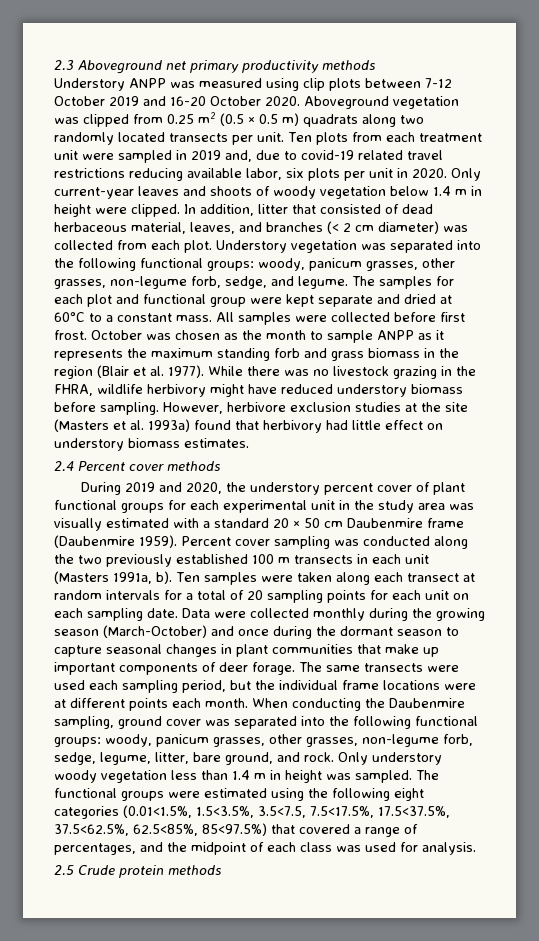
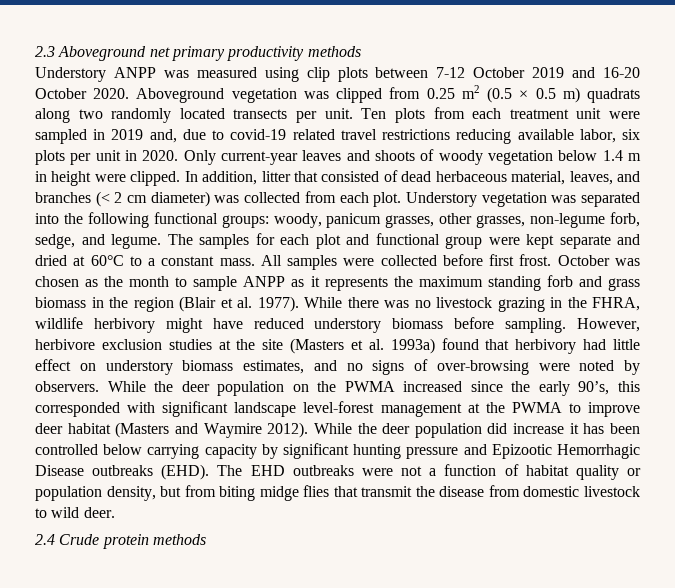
[184,438,249,448] [54,461,220,472] [81,482,466,495] [54,500,474,513] [54,518,464,531] [54,535,468,549] [54,554,429,567] [54,571,475,585] [54,590,469,603] [54,608,485,621] [54,625,459,639] [54,644,439,657] [54,662,459,675] [54,680,476,693] [54,698,465,711] [54,716,478,729] [54,734,473,747] [54,752,442,765] [54,770,439,783] [54,788,424,801] [54,805,450,819] [54,823,418,837] [54,842,476,855] [54,865,74,876] estimates. // 2.4 Percent cover methods // During 2019 and 2020, the understory percent cover of plant functional groups for each experimental unit in the study area was visually estimated with a standard 20 × 50 cm Daubenmire frame (Daubenmire 1959). Percent cover sampling was conducted along the two previously established 100 m transects in each unit (Masters 1991a, b). Ten samples were taken along each transect at random intervals for a total of 20 sampling points for each unit on each sampling date. Data were collected monthly during the growing season (March-October) and once during the dormant season to capture seasonal changes in plant communities that make up important components of deer forage. The same transects were used each sampling period, but the individual frame locations were at different points each month. When conducting the Daubenmire sampling, ground cover was separated into the following functional groups: woody, panicum grasses, other grasses, non-legume forb, sedge, legume, litter, bare ground, and rock. Only understory woody vegetation less than 1.4 m in height was sampled. The functional groups were estimated using the following eight categories (0.01<1.5%, 1.5<3.5%, 3.5<7.5, 7.5<17.5%, 17.5<37.5%, 37.5<62.5%, 62.5<85%, 85<97.5%) that covered a range of percentages, and the midpoint of each class was used for analysis. // 2.5 -> [243,359,640,375] [35,381,641,396] [35,401,641,417] [35,422,640,438] [35,443,640,459] [35,464,641,480] [35,485,641,501] [35,507,115,518] [35,534,55,545] estimates, and no signs of over-browsing were noted by observers. While the deer population on the PWMA increased since the early 90’s, this corresponded with significant landscape level-forest management at the PWMA to improve deer habitat (Masters and Waymire 2012). While the deer population did increase it has been controlled below carrying capacity by significant hunting pressure and Epizootic Hemorrhagic Disease outbreaks (EHD). The EHD outbreaks were not a function of habitat quality or population density, but from biting midge flies that transmit the disease from domestic livestock to wild deer. // 2.4

